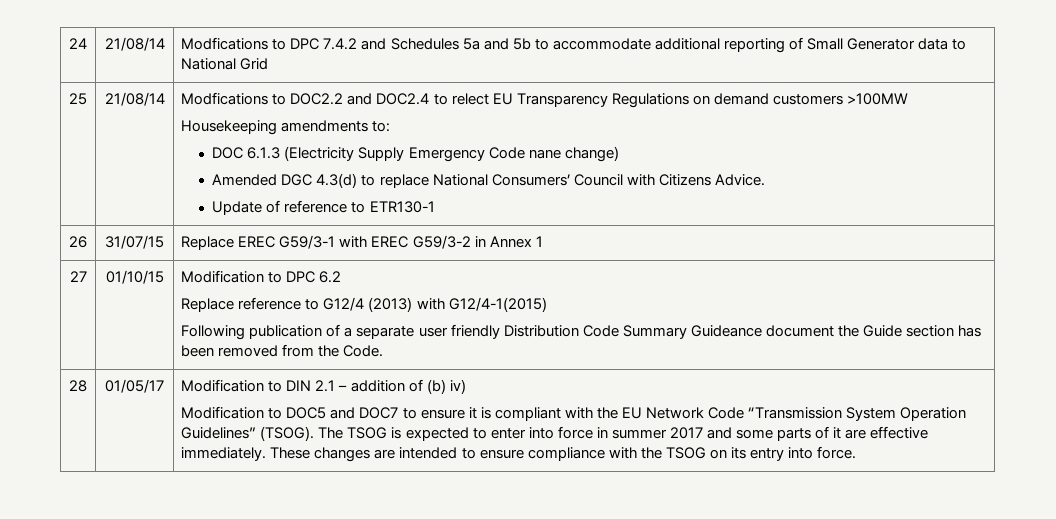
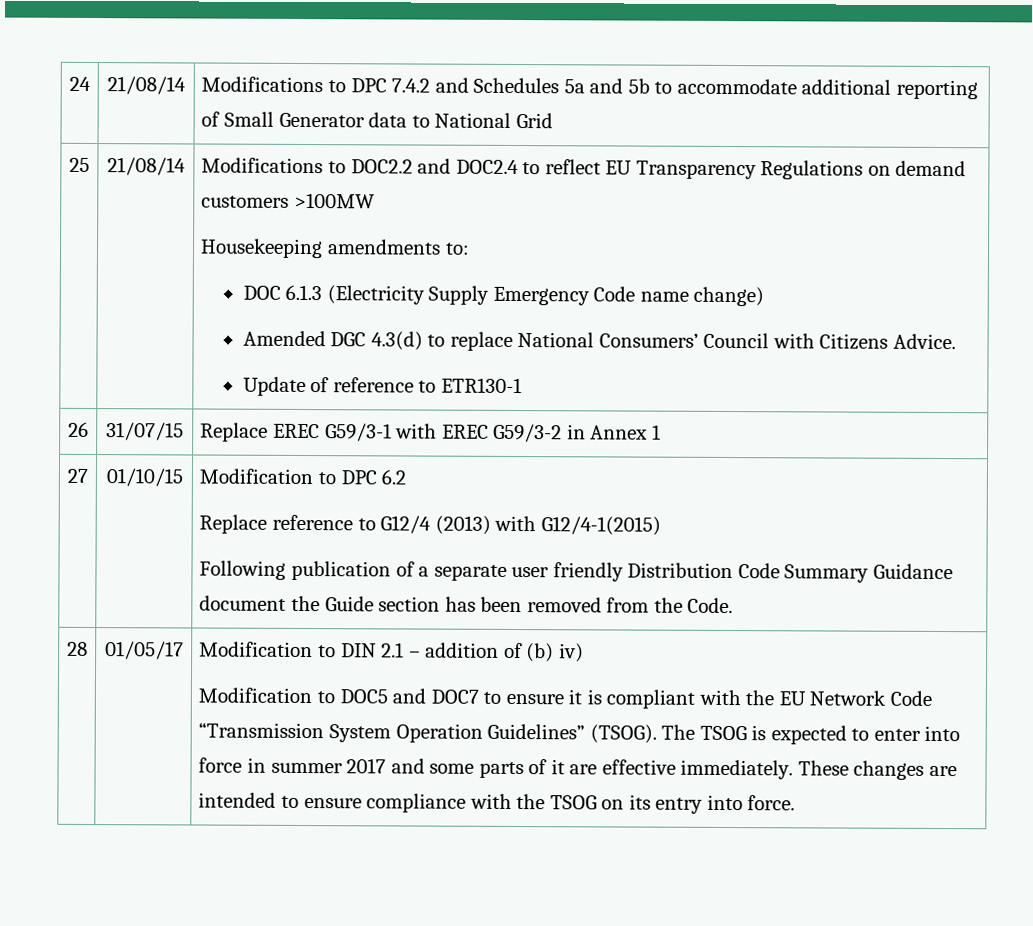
[181,37,269,50] Modfications -> [201,76,324,93] Modifications
[181,92,269,105] Modfications -> [201,157,324,174] Modifications
[451,93,489,105] relect -> [544,159,601,175] reflect
[528,149,561,159] nane -> [639,291,689,302] name
[690,325,762,337] Guideance -> [872,563,953,580] Guidance

